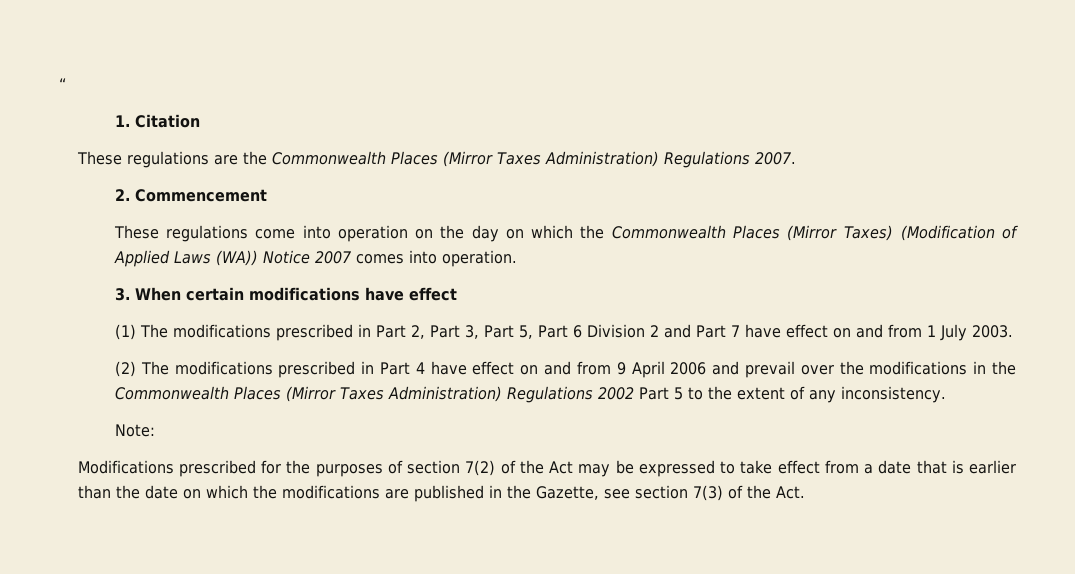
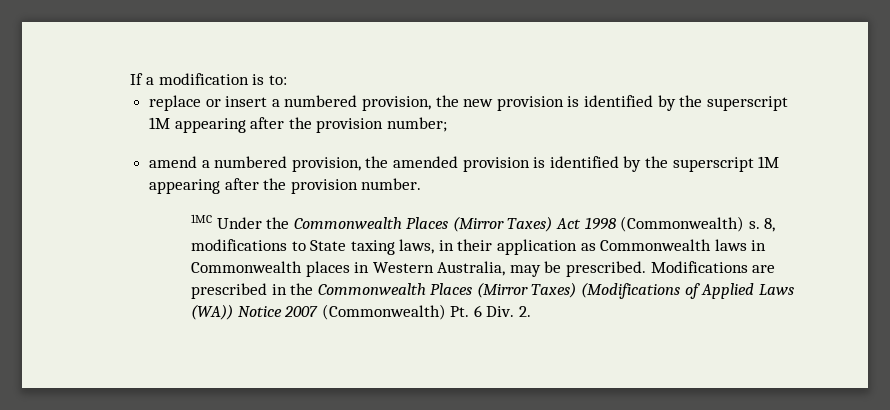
[59,78,66,90] [114,114,200,128] [76,151,796,168] [114,189,267,202] [113,225,995,242] “ // 1. Citation // These regulations are the Commonwealth Places (Mirror Taxes Administration) Regulations 2007. // 2. Commencement // These regulations come into operation on the day on which the Commonwealth Places (Mirror Taxes) (Modification -> [130,73,287,85] [149,95,788,111] [149,117,447,133] [149,156,780,172] [149,178,422,194] [190,214,776,232] [190,239,767,255] [190,261,776,277] [190,282,681,299] If a modification is to: // replace or insert a numbered provision, the new provision is identified by the superscript 1M appearing after the provision number; // amend a numbered provision, the amended provision is identified by the superscript 1M appearing after the provision number. // 1MC Under the Commonwealth Places (Mirror Taxes) Act 1998 (Commonwealth) s. 8, modifications to State taxing laws, in their application as Commonwealth laws in Commonwealth places in Western Australia, may be prescribed. Modifications are prescribed in the Commonwealth Places (Mirror Taxes) (Modifications
[355,250,517,267] [114,287,457,301] [114,324,1013,341] [114,361,1017,378] [114,386,946,403] [114,424,155,437] [77,460,1016,477] [77,485,805,502] comes into operation. // 3. When certain modifications have effect // (1) The modifications prescribed in Part 2, Part 3, Part 5, Part 6 Division 2 and Part 7 have effect on and from 1 July 2003. // (2) The modifications prescribed in Part 4 have effect on and from 9 April 2006 and prevail over the modifications in the Commonwealth Places (Mirror Taxes Administration) Regulations 2002 Part 5 to the extent of any inconsistency. // Note: // Modifications prescribed for the purposes of section 7(2) of the Act may be expressed to take effect from a date that is earlier than the date on which the modifications are published in the Gazette, see section 7(3) of the Act. -> [321,304,532,320] (Commonwealth) Pt. 6 Div. 2.

